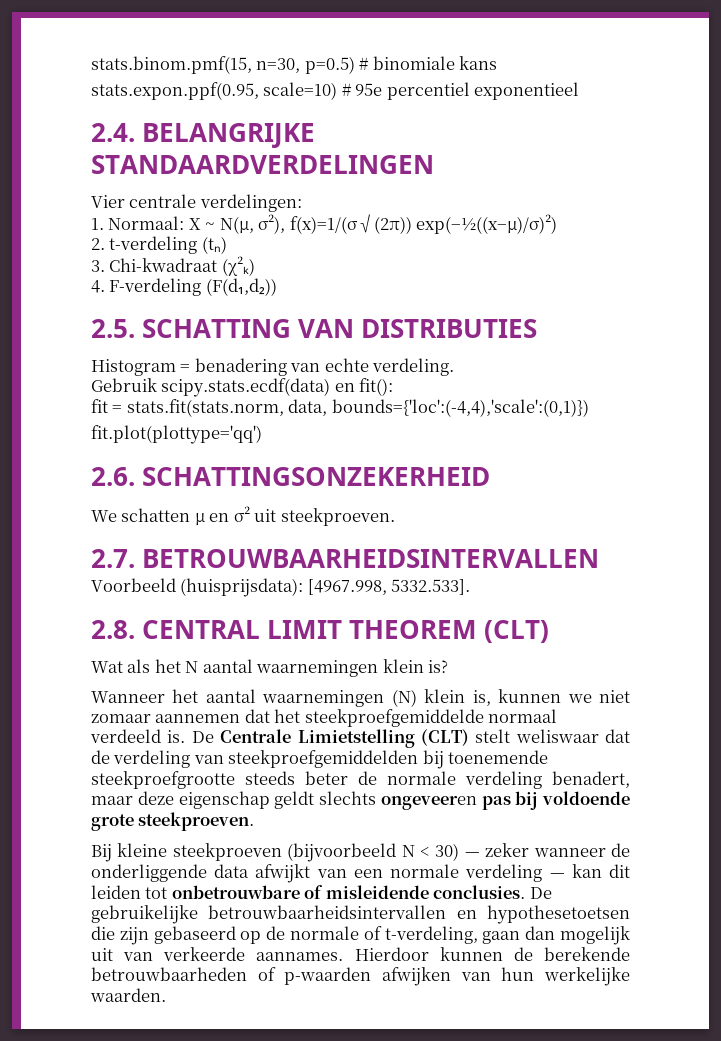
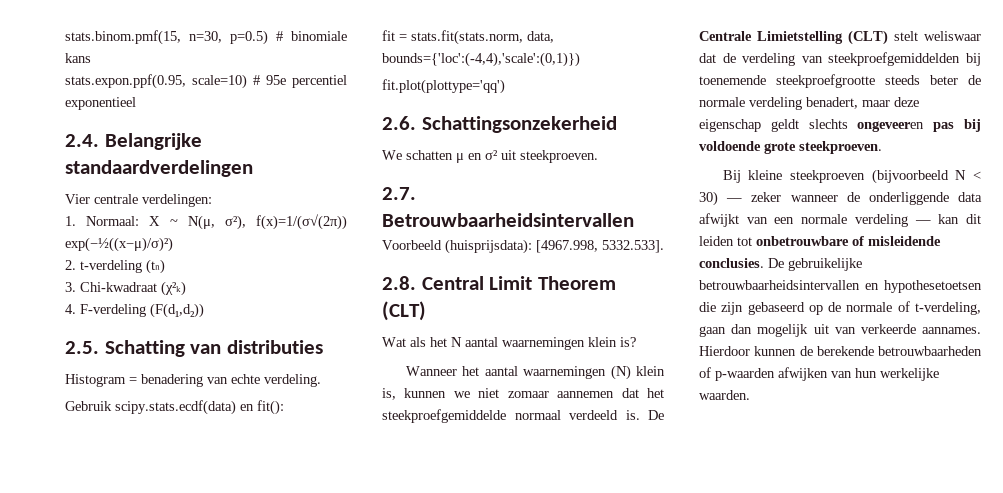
[142,123,316,148] [91,155,434,174] BELANGRIJKE STANDAARDVERDELINGEN -> [104,133,202,150] [65,160,253,177] Belangrijke standaardverdelingen
[142,319,538,338] SCHATTING VAN DISTRIBUTIES -> [104,340,323,357] Schatting van distributies
[142,467,491,486] SCHATTINGSONZEKERHEID -> [421,116,617,133] Schattingsonzekerheid
[142,549,600,568] BETROUWBAARHEIDSINTERVALLEN -> [382,213,634,227] Betrouwbaarheidsintervallen
[142,620,478,639] CENTRAL LIMIT THEOREM -> [421,276,616,290] Central Limit Theorem

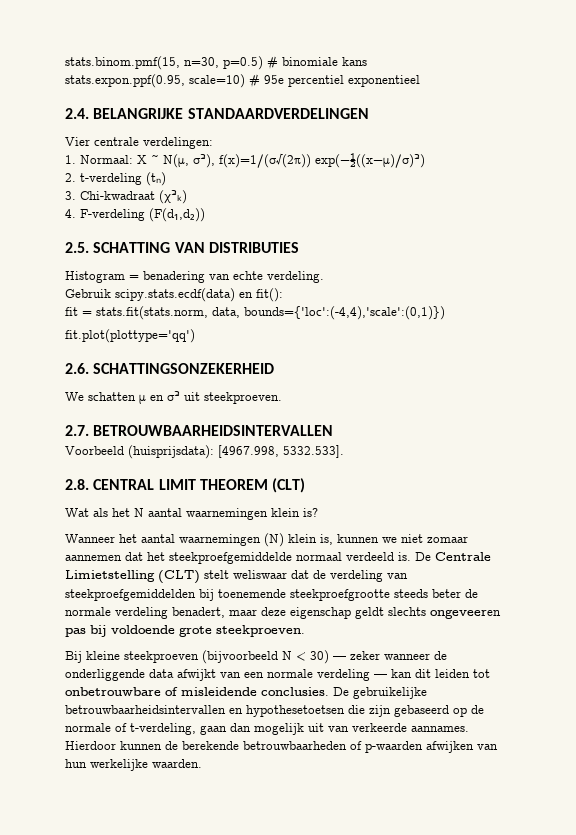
[104,133,202,150] [65,160,253,177] Belangrijke standaardverdelingen -> [93,108,369,119] BELANGRIJKE STANDAARDVERDELINGEN
[104,340,323,357] Schatting van distributies -> [93,242,299,253] SCHATTING VAN DISTRIBUTIES
[421,116,617,133] Schattingsonzekerheid -> [93,363,275,374] SCHATTINGSONZEKERHEID
[382,213,634,227] Betrouwbaarheidsintervallen -> [93,425,334,436] BETROUWBAARHEIDSINTERVALLEN
[421,276,616,290] Central Limit Theorem -> [93,479,268,490] CENTRAL LIMIT THEOREM

